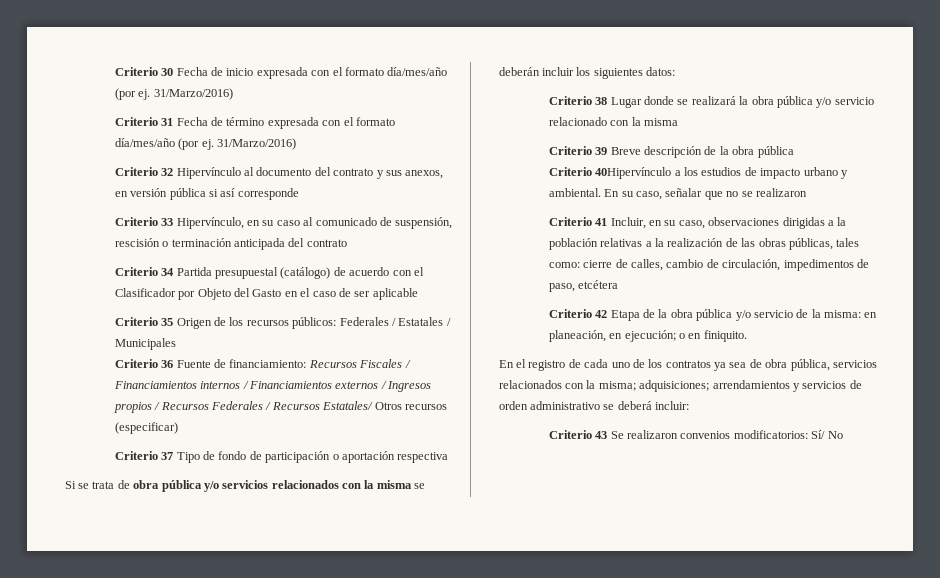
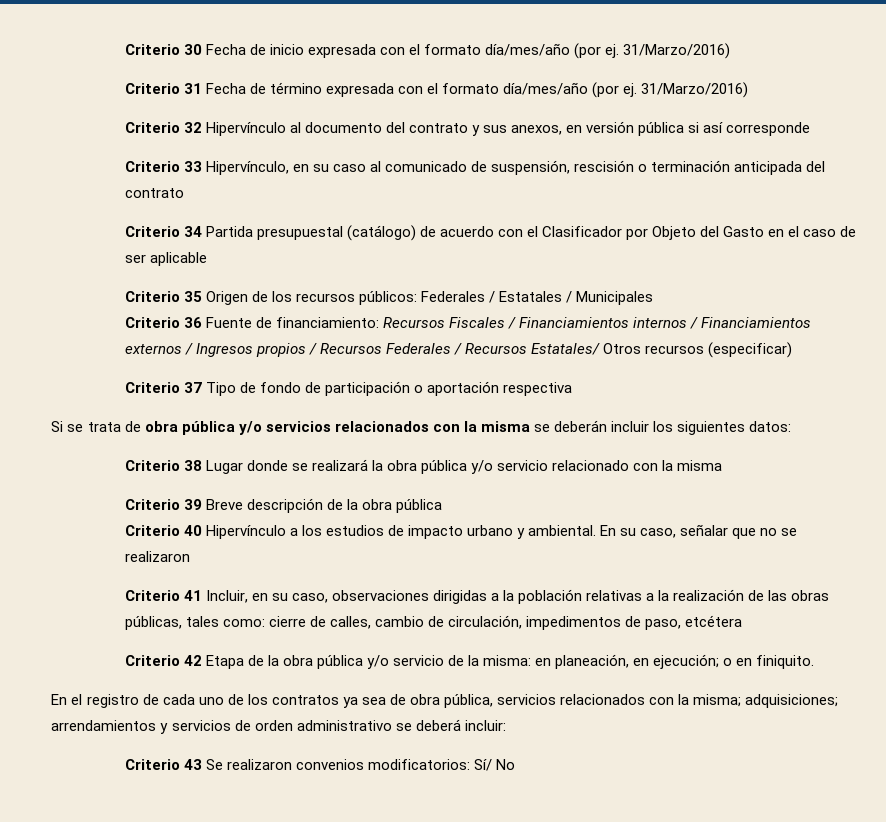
[595,167,672,179] 40Hipervínculo -> [183,525,286,539] 40 Hipervínculo

